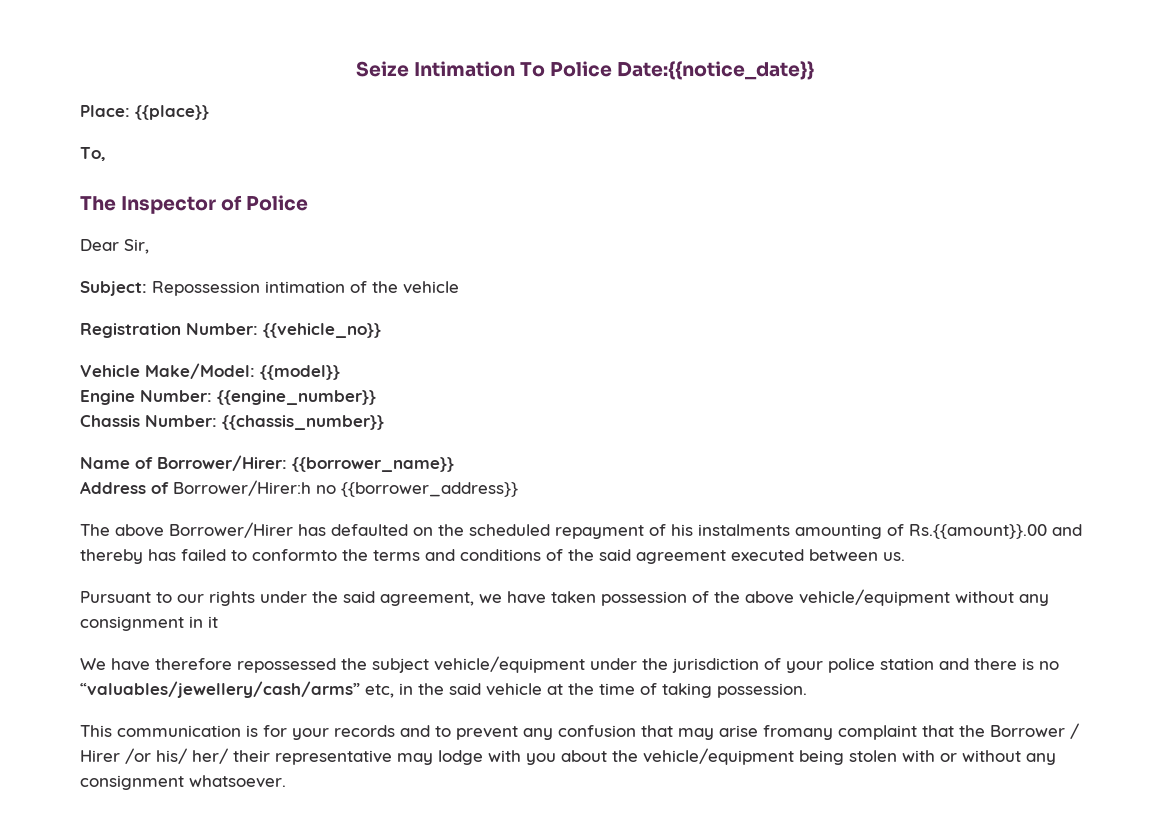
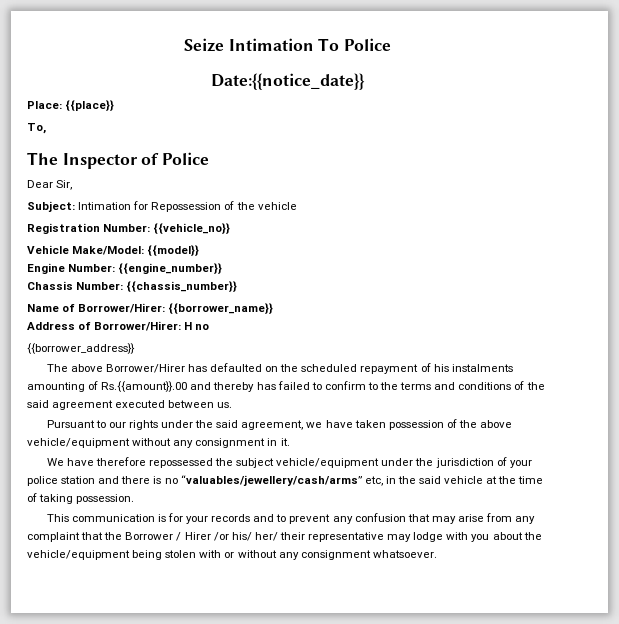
(613, 69) none -> (392, 44) //
[152,281,345,296] Repossession intimation -> [78,201,222,212] Intimation for Repossession
[173,480,336,496] Borrower/Hirer:h no -> [94,321,210,331] Borrower/Hirer: H no //
[252,549,337,561] conformto -> [324,381,378,390] confirm to
[208,616,218,628] it -> [280,438,290,446] it.
[763,725,833,740] fromany -> [486,513,536,524] from any

